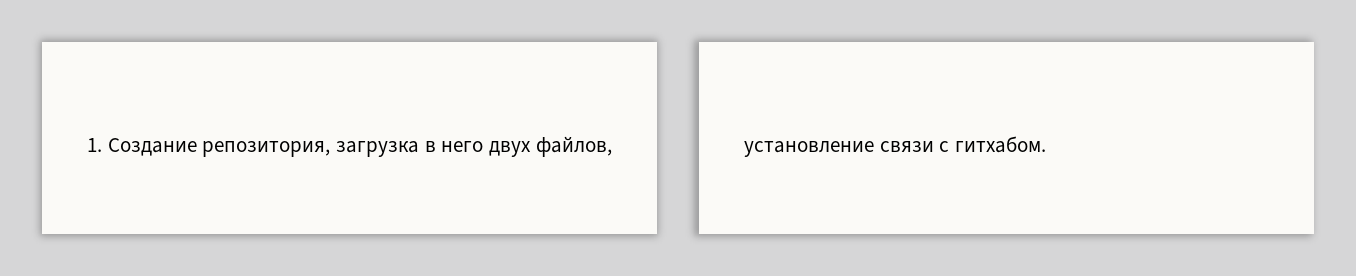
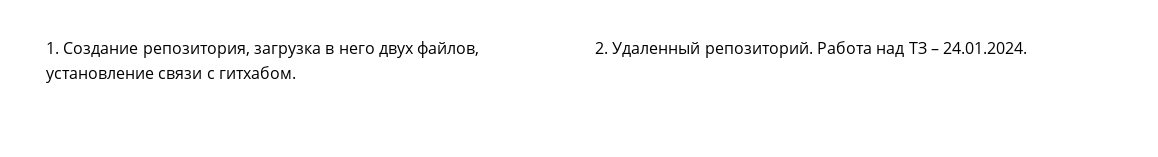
(1047, 144) none -> [595,41,1028,58] // 2. Удаленный репозиторий. Работа над ТЗ – 24.01.2024.

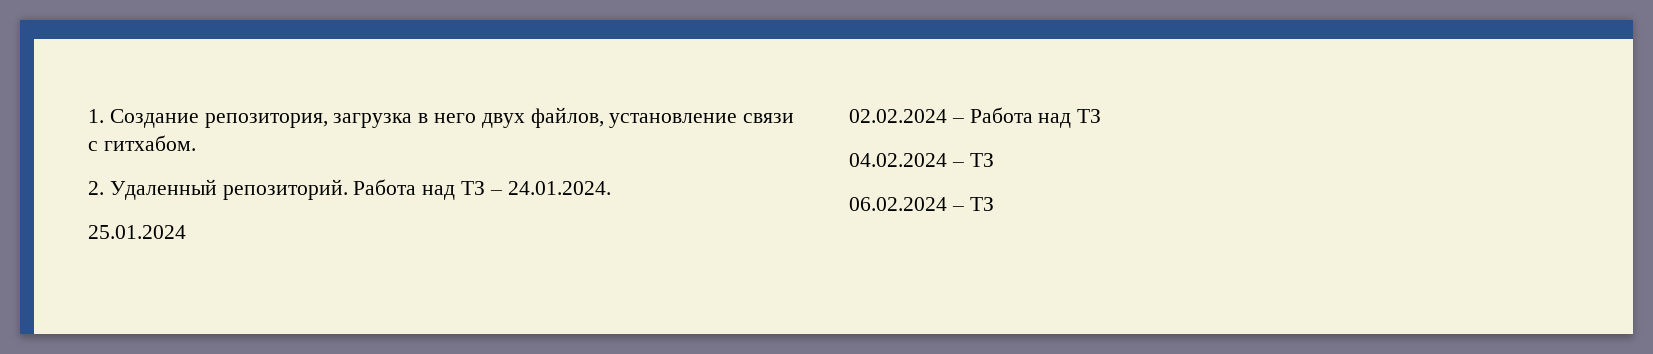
(1028, 48) none -> [88,225,186,239] [849,107,1102,128] [849,153,994,167] [849,197,994,211] // 25.01.2024 // 02.02.2024 – Работа над ТЗ // 04.02.2024 – ТЗ // 06.02.2024 – ТЗ

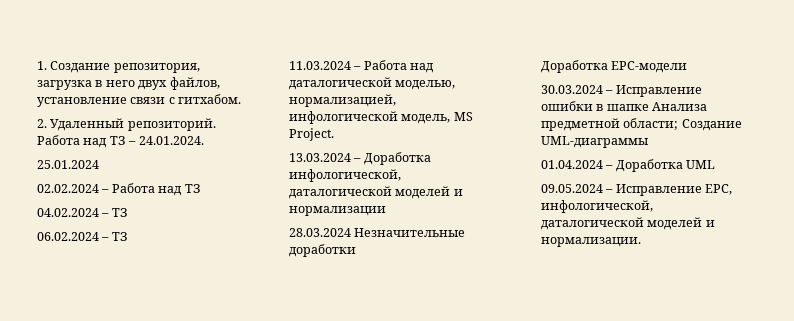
(994, 204) none -> [289,60,435,73] [289,77,456,90] [289,94,396,107] [289,111,473,124] [289,128,334,141] [289,152,431,165] [289,169,401,182] [289,186,463,199] [289,206,386,216] [289,228,466,237] [289,244,356,257] [541,60,688,73] [541,85,702,97] [541,101,708,111] [541,118,742,131] [541,136,648,148] [541,159,716,172] [541,184,733,196] [541,200,653,213] [541,217,715,230] [541,237,641,247] // 11.03.2024 – Работа над даталогической моделью, нормализацией, инфологической модель, MS Project. // 13.03.2024 – Доработка инфологической, даталогической моделей и нормализации // 28.03.2024 Незначительные доработки // Доработка EPC-модели // 30.03.2024 – Исправление ошибки в шапке Анализа предметной области; Создание UML-диаграммы // 01.04.2024 – Доработка UML // 09.05.2024 – Исправление EPC, инфологической, даталогической моделей и нормализации.

